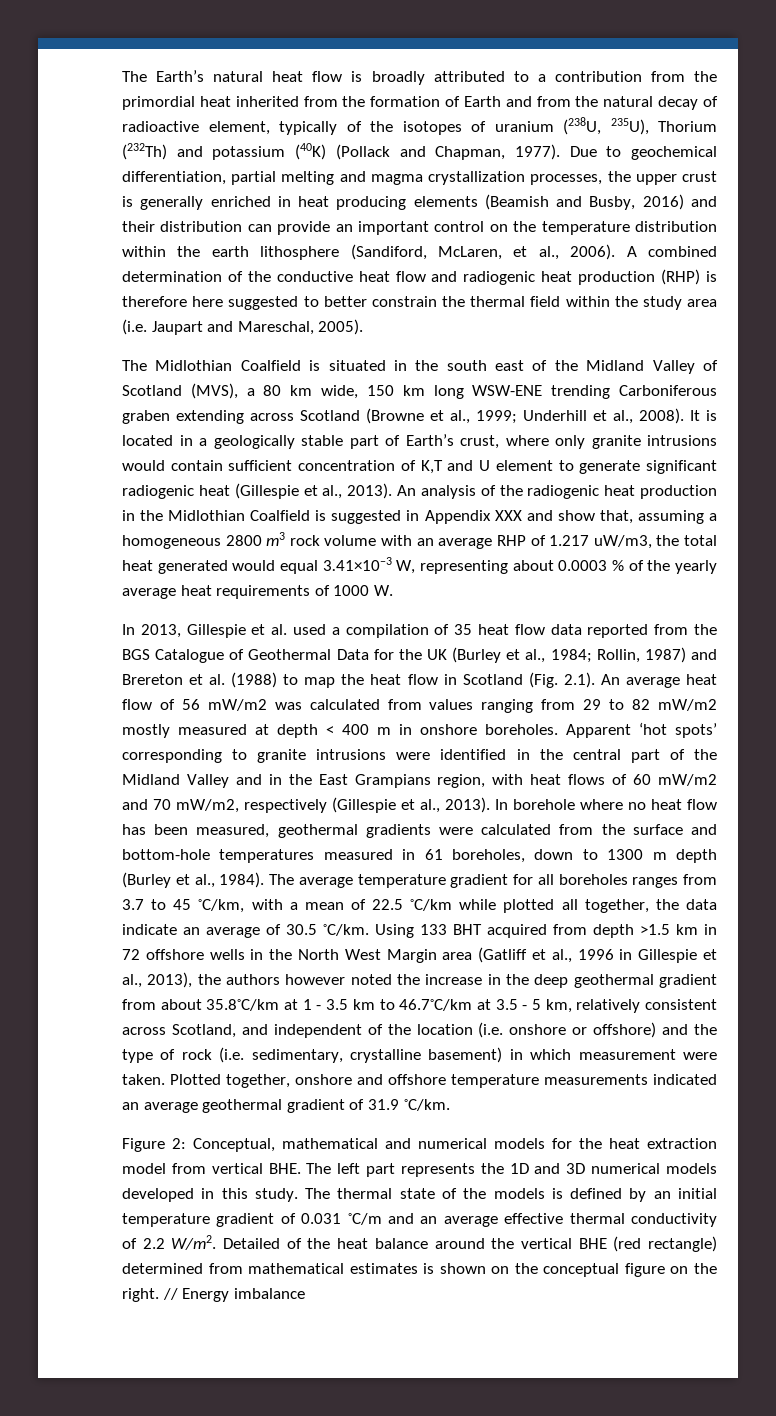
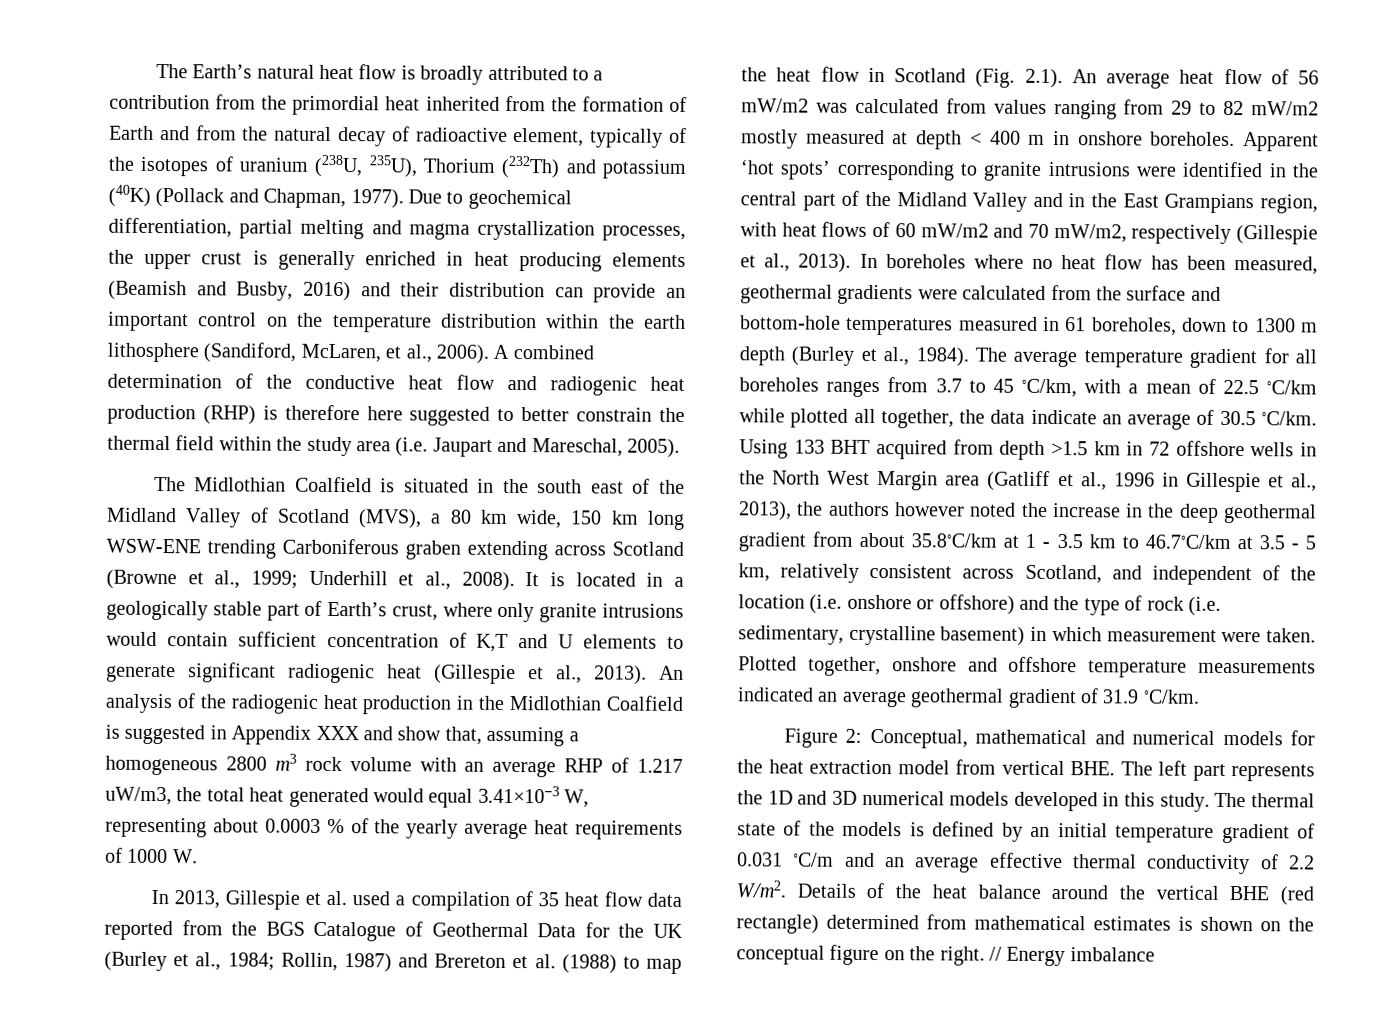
[495,460,553,471] element -> [583,634,658,649] elements
[513,799,575,810] borehole -> [885,254,966,269] boreholes
[223,1238,281,1249] Detailed -> [796,883,856,898] Details

